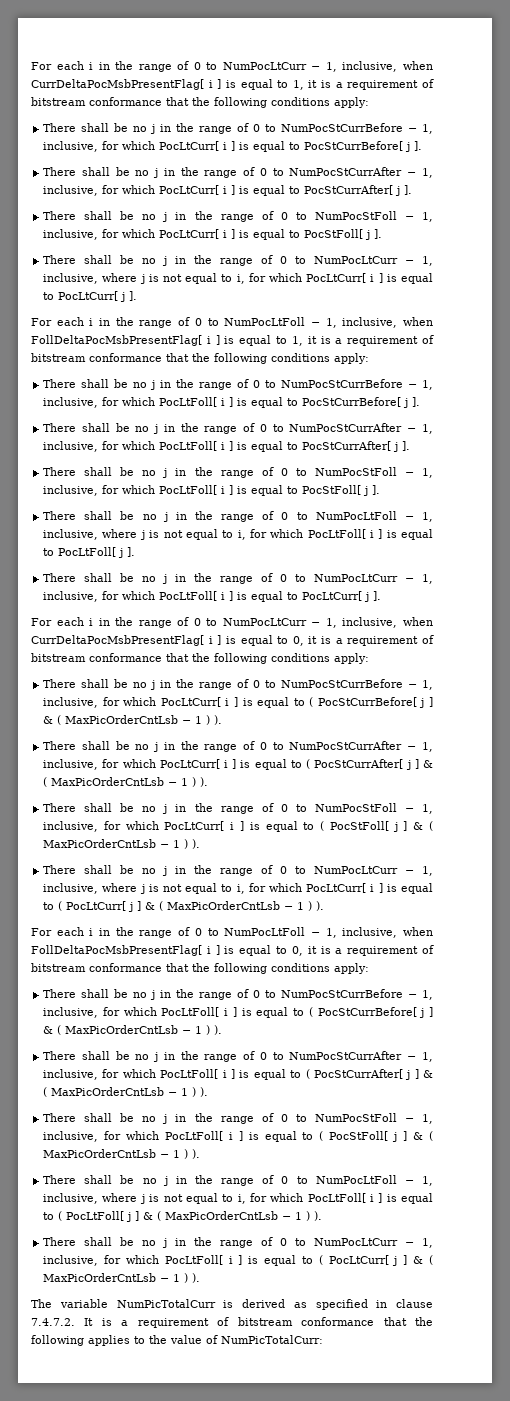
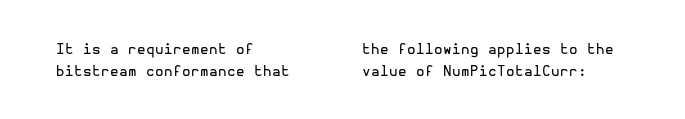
[31,61,434,72] [31,79,434,90] [31,97,369,108] [43,123,433,134] [43,141,423,152] [43,167,433,178] [43,185,413,196] [43,211,433,222] [43,229,383,240] [43,255,433,266] [43,273,433,284] [43,291,138,302] [31,317,433,328] [31,335,434,346] [31,353,369,364] [43,379,433,390] [43,397,421,408] [43,423,433,434] [43,441,411,452] [43,467,433,478] [43,485,381,496] [43,511,433,522] [43,529,434,540] [43,547,136,558] [43,573,433,584] [43,591,382,602] [31,617,434,628] [31,635,434,646] [31,653,369,664] [43,679,433,690] [43,697,433,708] [43,715,223,725] [43,741,433,752] [43,759,433,770] [43,777,209,787] [43,803,433,814] [43,821,433,832] [43,839,201,849] [43,865,433,876] [43,883,433,894] [43,901,325,912] [31,927,433,938] [31,945,434,956] [31,963,369,974] [43,989,433,1000] [43,1007,434,1018] [43,1025,223,1035] [43,1051,433,1062] [43,1069,433,1080] [43,1087,209,1097] [43,1113,433,1124] [43,1131,434,1142] [43,1149,201,1159] [43,1175,433,1186] [43,1193,434,1204] [43,1211,323,1222] [43,1237,433,1248] [43,1255,434,1266] [43,1273,201,1283] [31,1299,433,1310] [31,1318,75,1326] For each i in the range of 0 to NumPocLtCurr − 1, inclusive, when CurrDeltaPocMsbPresentFlag[ i ] is equal to 1, it is a requirement of bitstream conformance that the following conditions apply: // There shall be no j in the range of 0 to NumPocStCurrBefore − 1, inclusive, for which PocLtCurr[ i ] is equal to PocStCurrBefore[ j ]. // There shall be no j in the range of 0 to NumPocStCurrAfter − 1, inclusive, for which PocLtCurr[ i ] is equal to PocStCurrAfter[ j ]. // There shall be no j in the range of 0 to NumPocStFoll − 1, inclusive, for which PocLtCurr[ i ] is equal to PocStFoll[ j ]. // There shall be no j in the range of 0 to NumPocLtCurr − 1, inclusive, where j is not equal to i, for which PocLtCurr[ i ] is equal to PocLtCurr[ j ]. // For each i in the range of 0 to NumPocLtFoll − 1, inclusive, when FollDeltaPocMsbPresentFlag[ i ] is equal to 1, it is a requirement of bitstream conformance that the following conditions apply: // There shall be no j in the range of 0 to NumPocStCurrBefore − 1, inclusive, for which PocLtFoll[ i ] is equal to PocStCurrBefore[ j ]. // There shall be no j in the range of 0 to NumPocStCurrAfter − 1, inclusive, for which PocLtFoll[ i ] is equal to PocStCurrAfter[ j ]. // There shall be no j in the range of 0 to NumPocStFoll − 1, inclusive, for which PocLtFoll[ i ] is equal to PocStFoll[ j ]. // There shall be no j in the range of 0 to NumPocLtFoll − 1, inclusive, where j is not equal to i, for which PocLtFoll[ i ] is equal to PocLtFoll[ j ]. // There shall be no j in the range of 0 to NumPocLtCurr − 1, inclusive, for which PocLtFoll[ i ] is equal to PocLtCurr[ j ]. // For each i in the range of 0 to NumPocLtCurr − 1, inclusive, when CurrDeltaPocMsbPresentFlag[ i ] is equal to 0, it is a requirement of bitstream conformance that the following conditions apply: // There shall be no j in the range of 0 to NumPocStCurrBefore − 1, inclusive, for which PocLtCurr[ i ] is equal to ( PocStCurrBefore[ j ] & ( MaxPicOrderCntLsb − 1 ) ). // There shall be no j in the range of 0 to NumPocStCurrAfter − 1, inclusive, for which PocLtCurr[ i ] is equal to ( PocStCurrAfter[ j ] & ( MaxPicOrderCntLsb − 1 ) ). // There shall be no j in the range of 0 to NumPocStFoll − 1, inclusive, for which PocLtCurr[ i ] is equal to ( PocStFoll[ j ] & ( MaxPicOrderCntLsb − 1 ) ). // There shall be no j in the range of 0 to NumPocLtCurr − 1, inclusive, where j is not equal to i, for which PocLtCurr[ i ] is equal to ( PocLtCurr[ j ] & ( MaxPicOrderCntLsb − 1 ) ). // For each i in the range of 0 to NumPocLtFoll − 1, inclusive, when FollDeltaPocMsbPresentFlag[ i ] is equal to 0, it is a requirement of bitstream conformance that the following conditions apply: // There shall be no j in the range of 0 to NumPocStCurrBefore − 1, inclusive, for which PocLtFoll[ i ] is equal to ( PocStCurrBefore[ j ] & ( MaxPicOrderCntLsb − 1 ) ). // There shall be no j in the range of 0 to NumPocStCurrAfter − 1, inclusive, for which PocLtFoll[ i ] is equal to ( PocStCurrAfter[ j ] & ( MaxPicOrderCntLsb − 1 ) ). // There shall be no j in the range of 0 to NumPocStFoll − 1, inclusive, for which PocLtFoll[ i ] is equal to ( PocStFoll[ j ] & ( MaxPicOrderCntLsb − 1 ) ). // There shall be no j in the range of 0 to NumPocLtFoll − 1, inclusive, where j is not equal to i, for which PocLtFoll[ i ] is equal to ( PocLtFoll[ j ] & ( MaxPicOrderCntLsb − 1 ) ). // There shall be no j in the range of 0 to NumPocLtCurr − 1, inclusive, for which PocLtFoll[ i ] is equal to ( PocLtCurr[ j ] & ( MaxPicOrderCntLsb − 1 ) ). // The variable NumPicTotalCurr is derived as specified in clause 7.4.7.2. -> (56, 48) none

